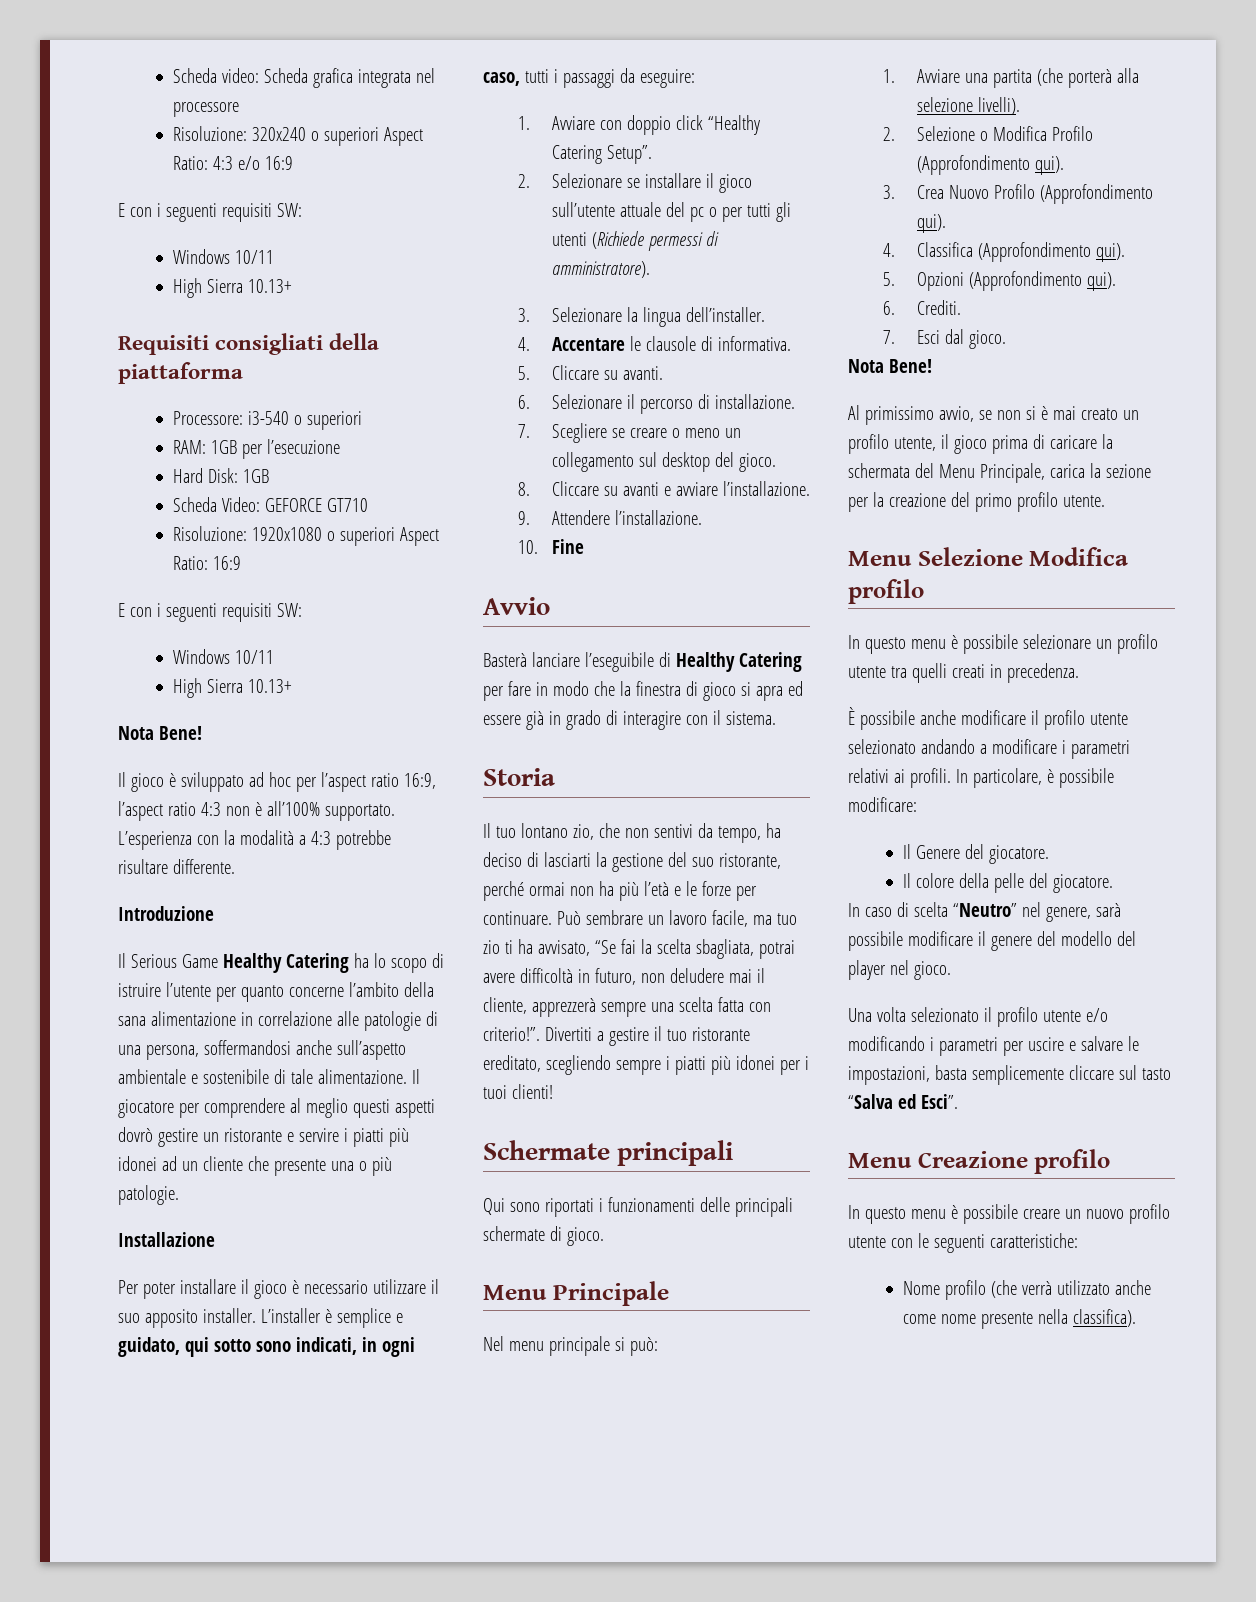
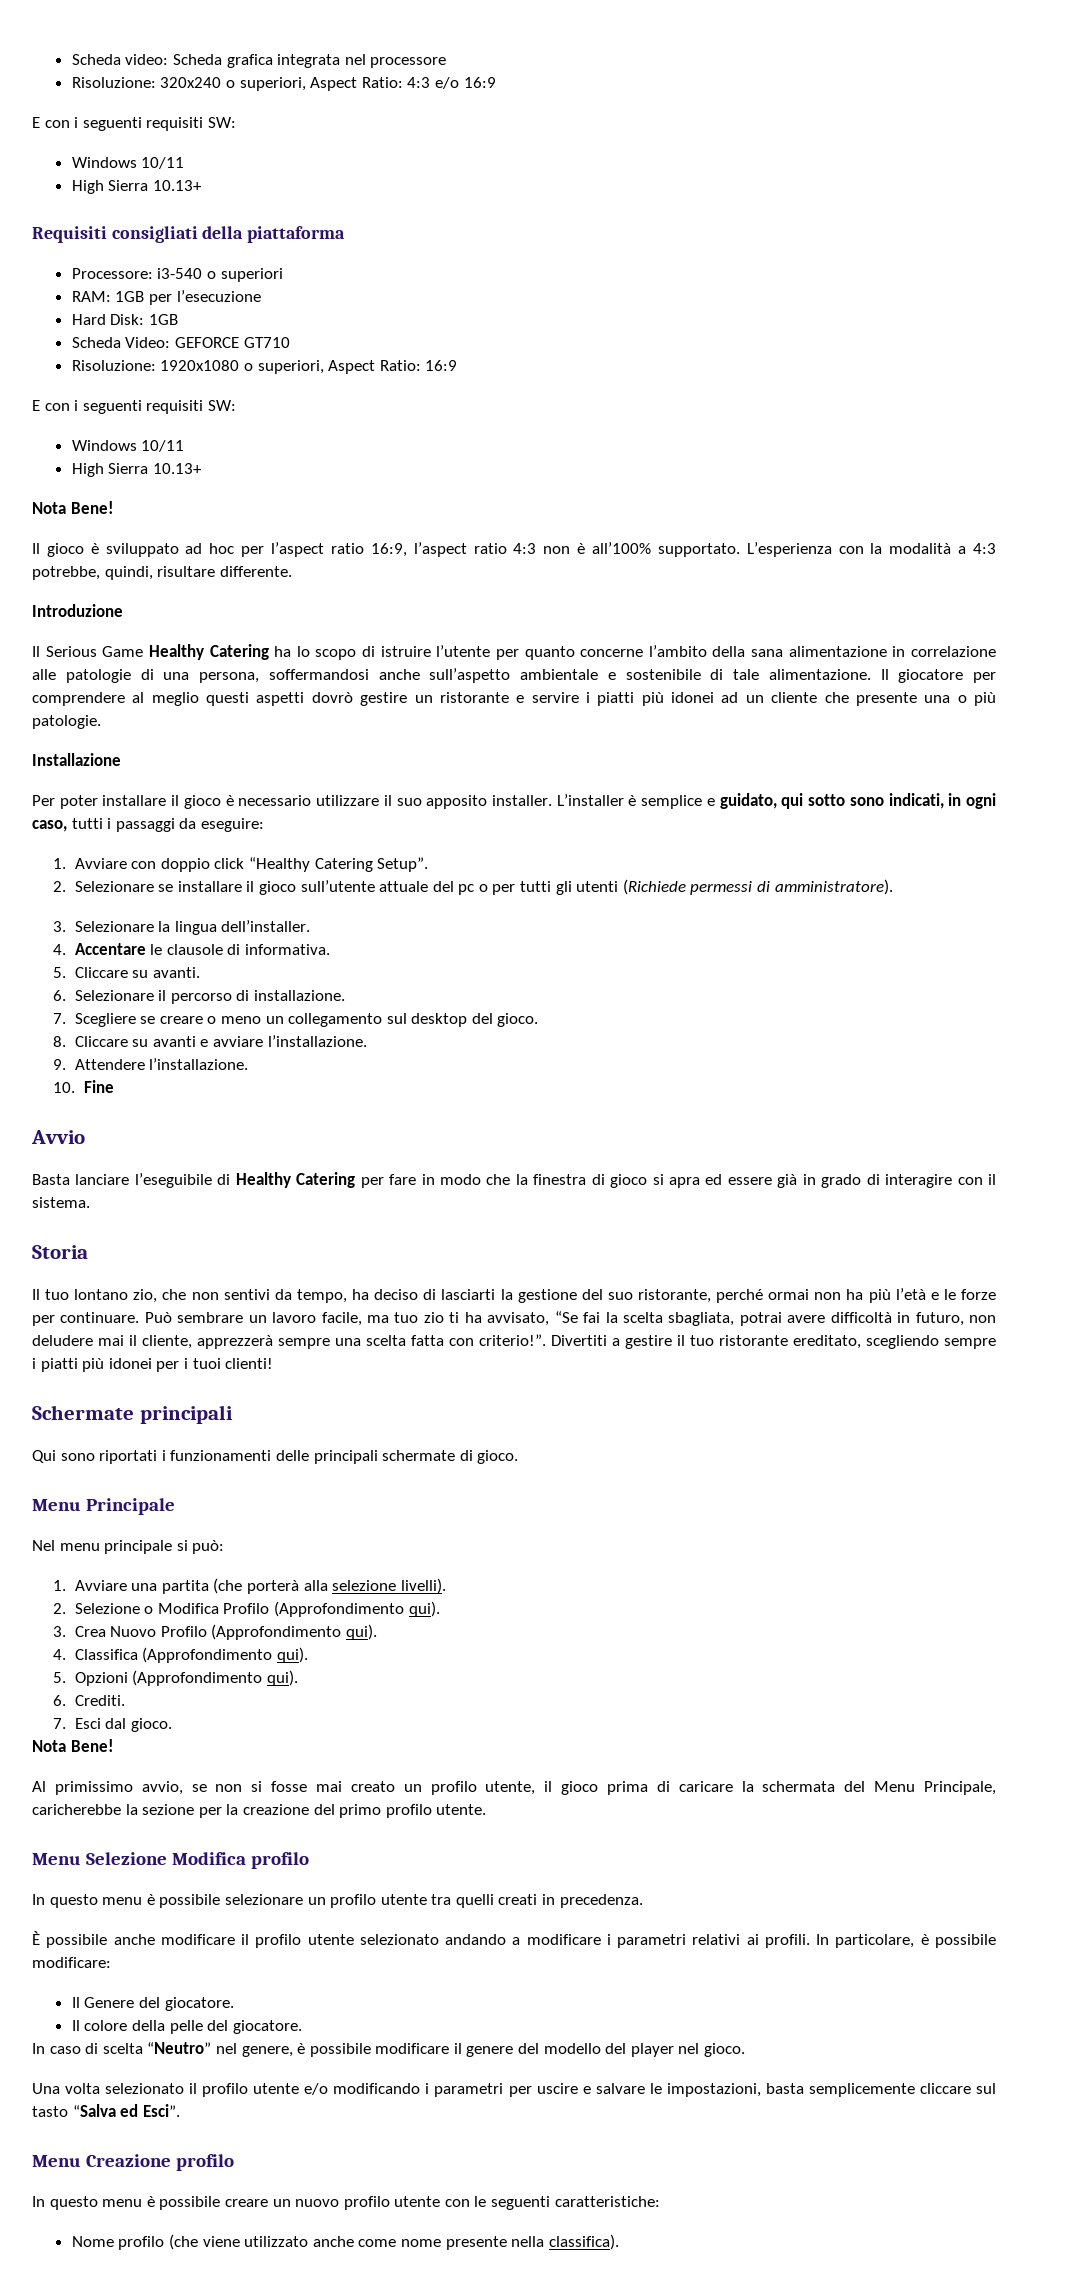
[323,127,379,146] superiori -> [239,77,306,91] superiori,
[339,527,395,546] superiori -> [257,360,324,374] superiori,
[335,830,391,850] potrebbe -> [32,566,153,580] potrebbe, quindi,
[483,653,527,667] Basterà -> [32,1174,70,1185] Basta
[1040,406,1048,420] è -> [271,1781,308,1792] fosse
[1049,464,1085,478] carica -> [32,1804,121,1815] caricherebbe
[1095,903,1121,917] sarà -> [297,2043,306,2054] è
[1021,1281,1052,1295] verrà -> [202,2236,240,2247] viene

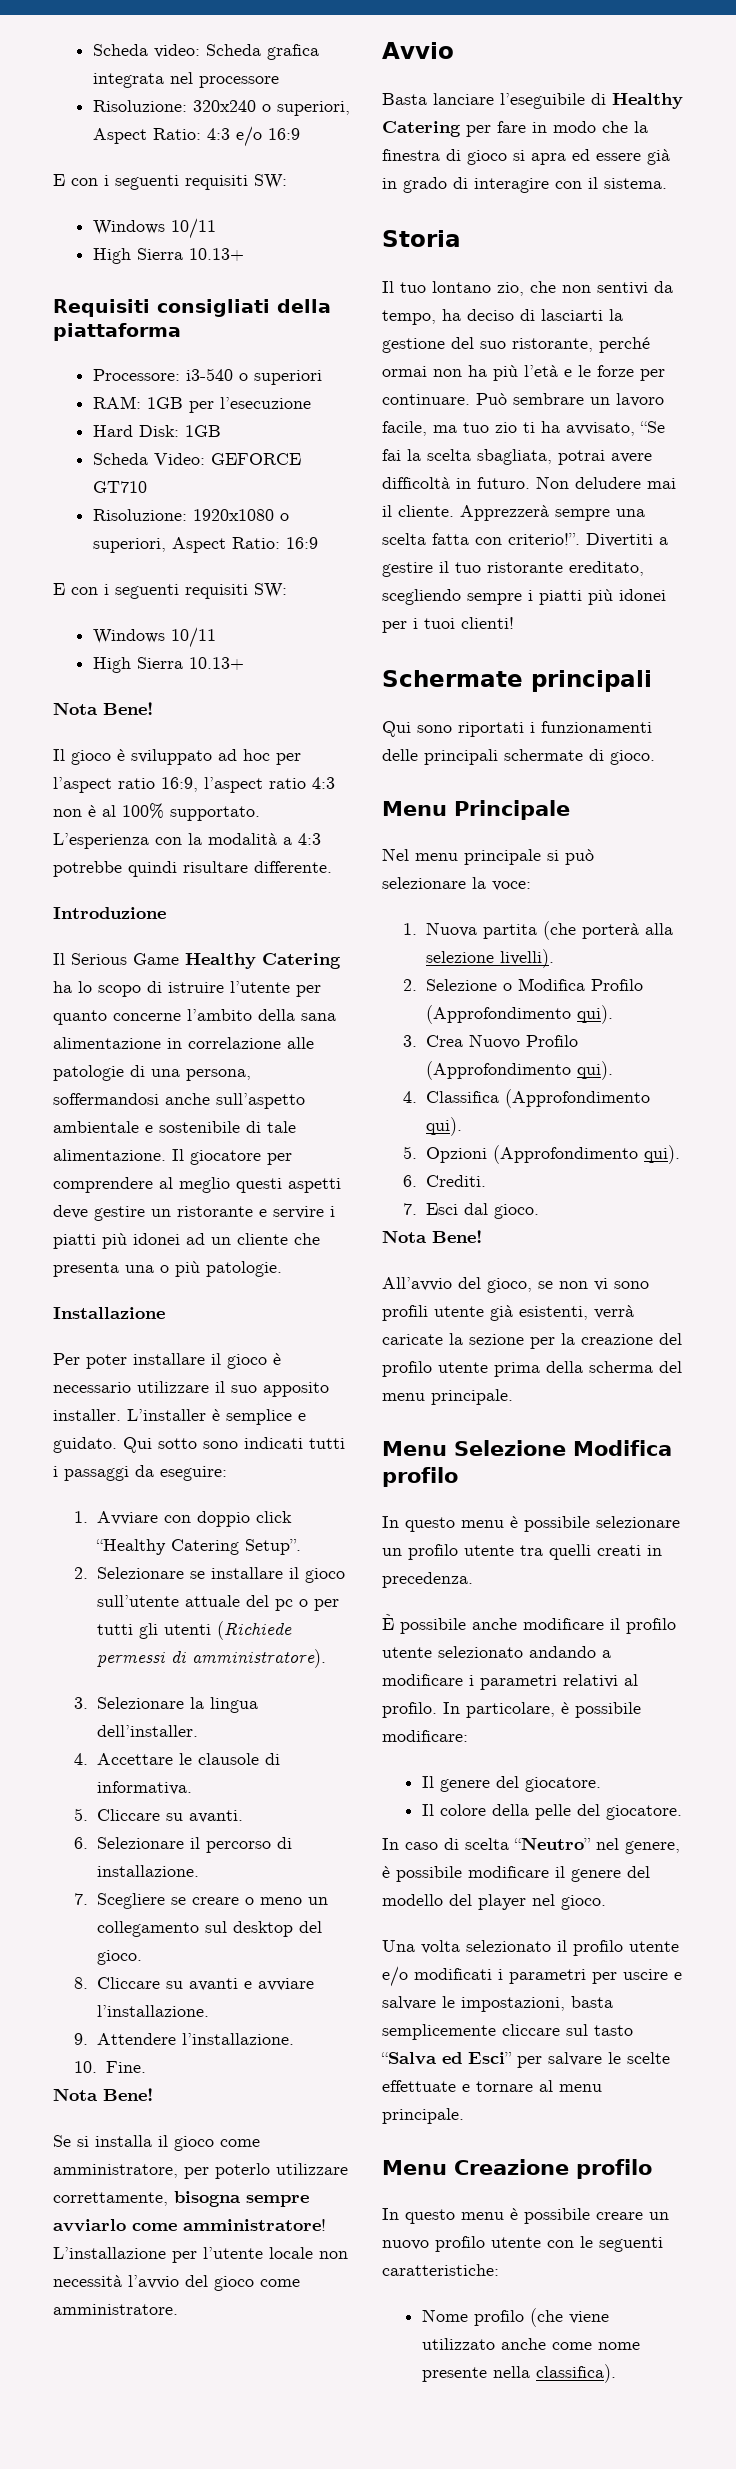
[591,542,651,554] all’100% -> [102,803,164,819] al 100%
[32,566,153,580] potrebbe, quindi, -> [53,861,177,877] potrebbe quindi
[311,692,353,703] dovrò -> [53,1205,88,1219] deve
[855,692,917,706] presente -> [53,1262,119,1277] presenta
[719,793,997,809] [32,820,67,832] guidato, qui sotto sono indicati, in ogni caso, -> [53,1437,303,1453] guidato. Qui sotto sono indicati
[74,943,146,955] Accentare -> [96,1753,173,1765] Accettare
[83,1080,114,1093] Fine -> [105,2061,146,2073] [53,2088,153,2101] [53,2135,260,2151] [53,2163,348,2179] [53,2191,309,2207] [53,2219,326,2232] [53,2247,348,2263] [53,2275,300,2291] [53,2304,178,2315] Fine. // Nota Bene! // Se si installa il gioco come amministratore, per poterlo utilizzare correttamente, bisogna sempre avviarlo come amministratore! L’installazione per l’utente locale non necessità l’avvio del gioco come amministratore.
[915,1312,996,1326] futuro, non -> [477,476,569,489] futuro. Non
[142,1335,273,1349] cliente, apprezzerà -> [398,505,549,521] cliente. Apprezzerà
[192,1540,225,1554] [53,1580,158,1591] può: // 1. Avviare una -> [565,849,594,865] [382,877,531,891] [402,922,477,937] può selezionare la voce: // 1. Nuova
[32,1781,997,1795] [32,1804,121,1815] Al primissimo avvio, se non si fosse mai creato un profilo utente, il gioco prima di caricare la schermata del Menu Principale, caricherebbe -> [382,1277,649,1293] [382,1305,634,1321] [382,1334,443,1345] All’avvio del gioco, se non vi sono profili utente già esistenti, verrà caricate
[339,1804,487,1818] primo profilo utente. -> [382,1361,682,1377] [382,1389,513,1405] profilo utente prima della scherma del menu principale.
[746,1934,810,1948] ai profili. -> [624,1674,638,1686] [382,1702,437,1718] al profilo.
[84,1997,135,2008] Genere -> [440,1779,491,1792] genere
[333,2083,421,2094] modificando -> [414,1968,492,1980] modificati
[142,2104,180,2117] Esci”. -> [468,2052,670,2068] [382,2080,602,2092] [382,2108,464,2124] Esci” per salvare le scelte effettuate e tornare al menu principale.

